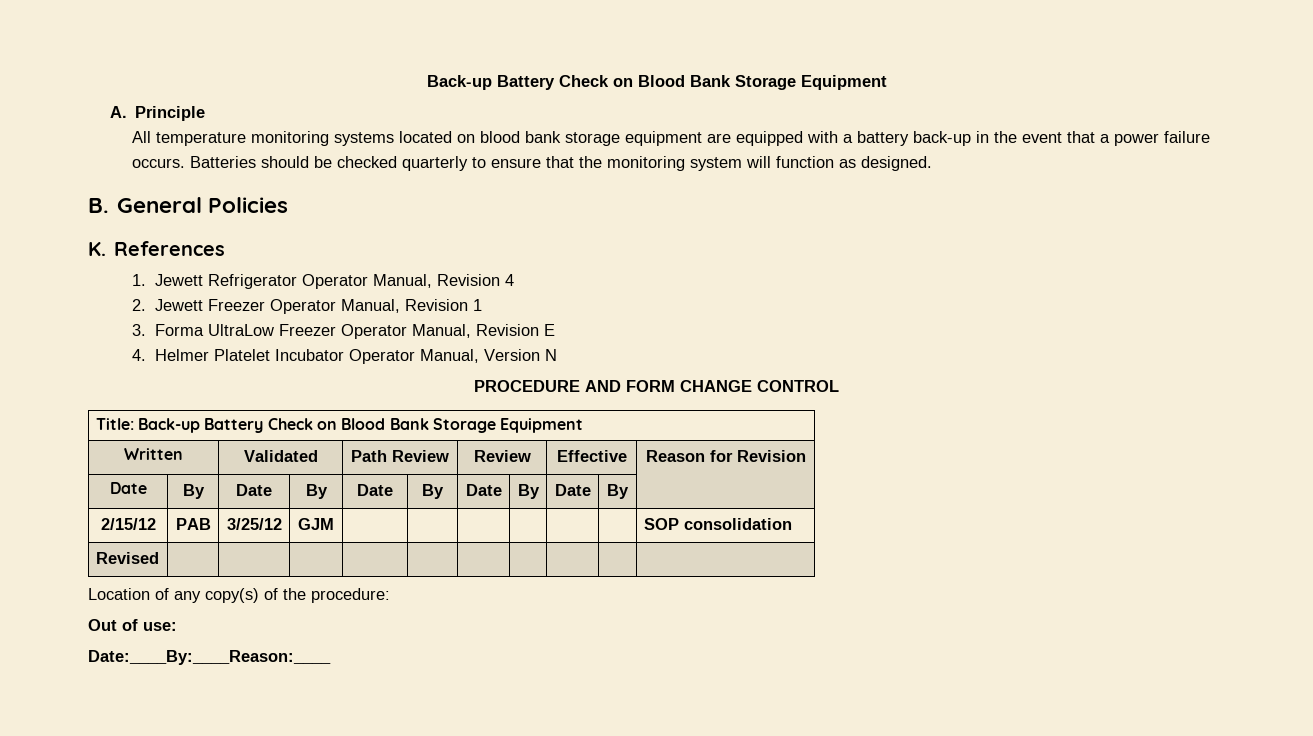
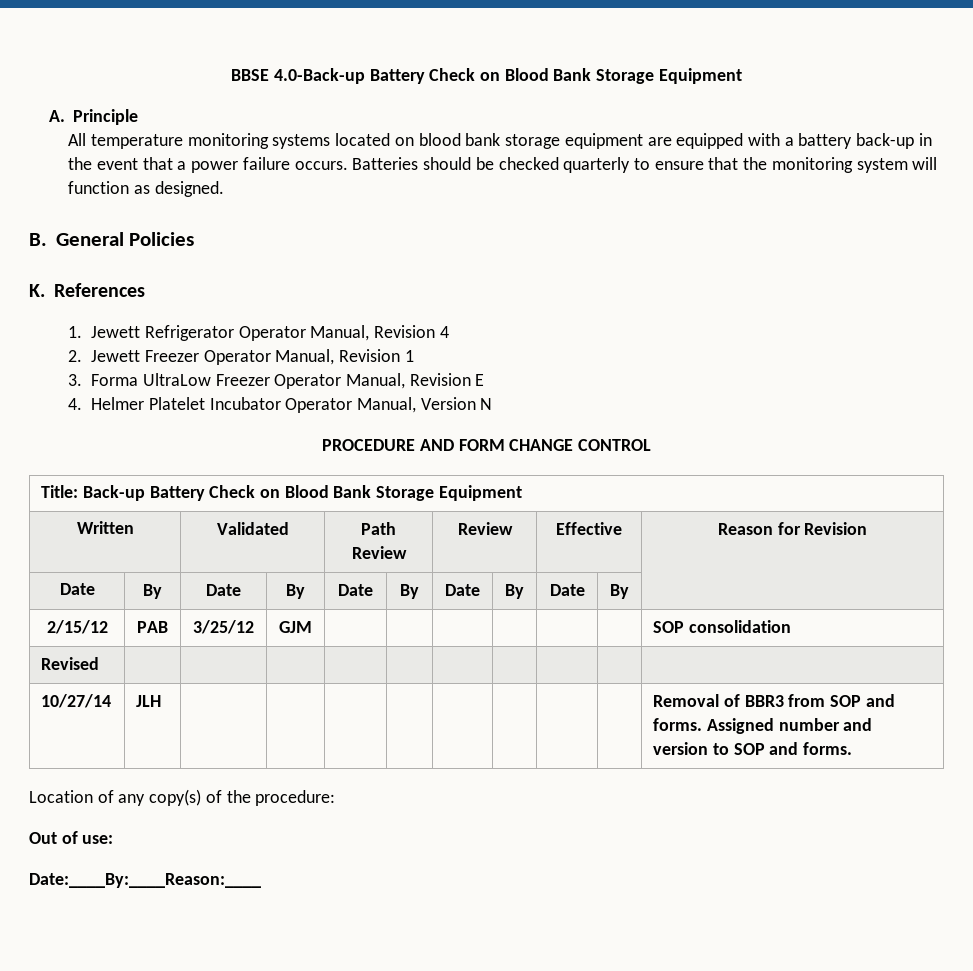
[426,75,492,90] Back-up -> [231,68,365,84] BBSE 4.0-Back-up
(159, 558) none -> [41,694,112,708] [136,695,162,707] [653,694,895,707] [653,718,873,734] [653,742,852,755] // 10/27/14 | JLH | | | | | | | | | Removal of BBR3 from SOP and forms. Assigned number and version to SOP and forms.

